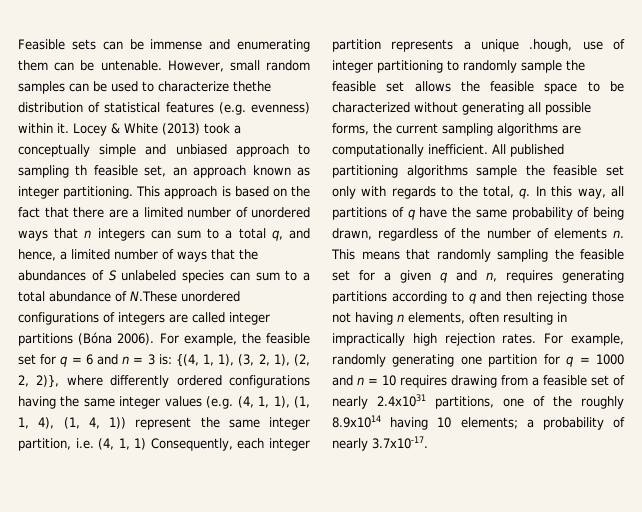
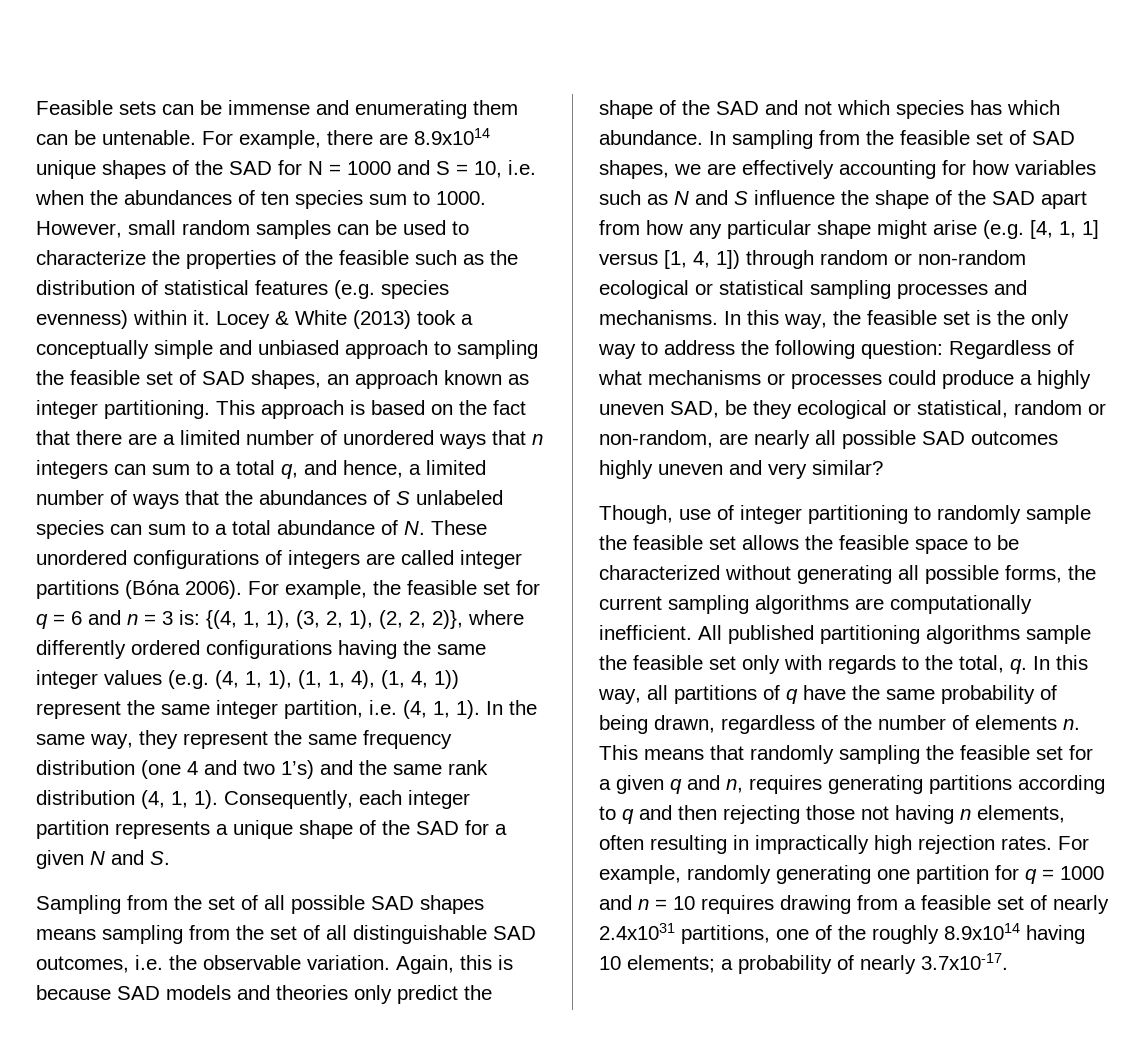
(162, 65) none -> [202,128,490,149] [36,160,536,179] [35,190,486,209] For example, there are 8.9x1014 unique shapes of the SAD for N = 1000 and S = 10, i.e. when the abundances of ten species sum to 1000.
[233,81,271,92] thethe -> [152,250,518,269] the properties of the feasible such as the
(246, 108) none -> [381,280,449,299] species
[75,165,167,177] th feasible set, -> [36,370,321,389] the feasible set of SAD shapes,
[130,291,177,302] N.These -> [404,520,487,535] N. These
[134,438,147,450] 1) -> [456,700,537,719] [36,730,452,749] [36,760,488,779] [36,790,218,809] 1). In the same way, they represent the same frequency distribution (one 4 and two 1’s) and the same rank distribution (4, 1, 1).
[529,39,573,52] .hough, -> [299,820,507,839] [36,850,170,869] [36,895,484,914] [36,925,536,944] [36,955,513,974] [36,985,492,1004] [599,100,1060,119] [599,130,1075,149] [599,160,1096,179] [599,190,1087,209] [599,220,1099,239] [599,250,1026,269] [599,280,1027,299] [599,310,1069,329] [598,340,1074,359] [598,370,1091,389] [599,400,1106,419] [599,430,1058,449] [599,460,883,479] [599,505,673,524] shape of the SAD for a given N and S. // Sampling from the set of all possible SAD shapes means sampling from the set of all distinguishable SAD outcomes, i.e. the observable variation. Again, this is because SAD models and theories only predict the shape of the SAD and not which species has which abundance. In sampling from the feasible set of SAD shapes, we are effectively accounting for how variables such as N and S influence the shape of the SAD apart from how any particular shape might arise (e.g. [4, 1, 1] versus [1, 4, 1]) through random or non-random ecological or statistical sampling processes and mechanisms. In this way, the feasible set is the only way to address the following question: Regardless of what mechanisms or processes could produce a highly uneven SAD, be they ecological or statistical, random or non-random, are nearly all possible SAD outcomes highly uneven and very similar? // Though,

